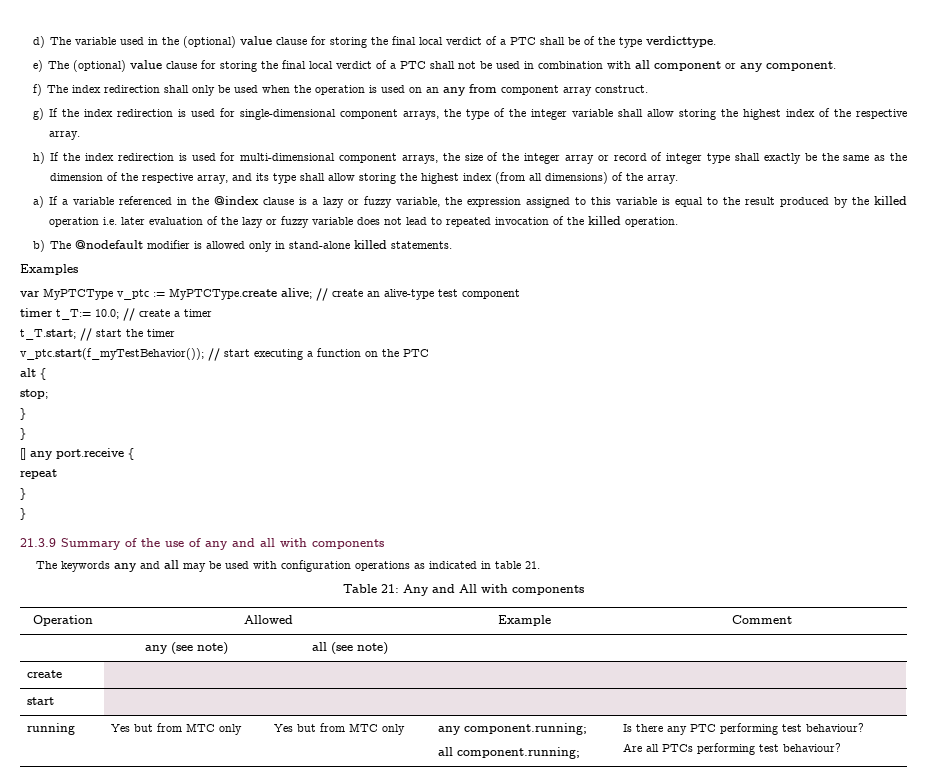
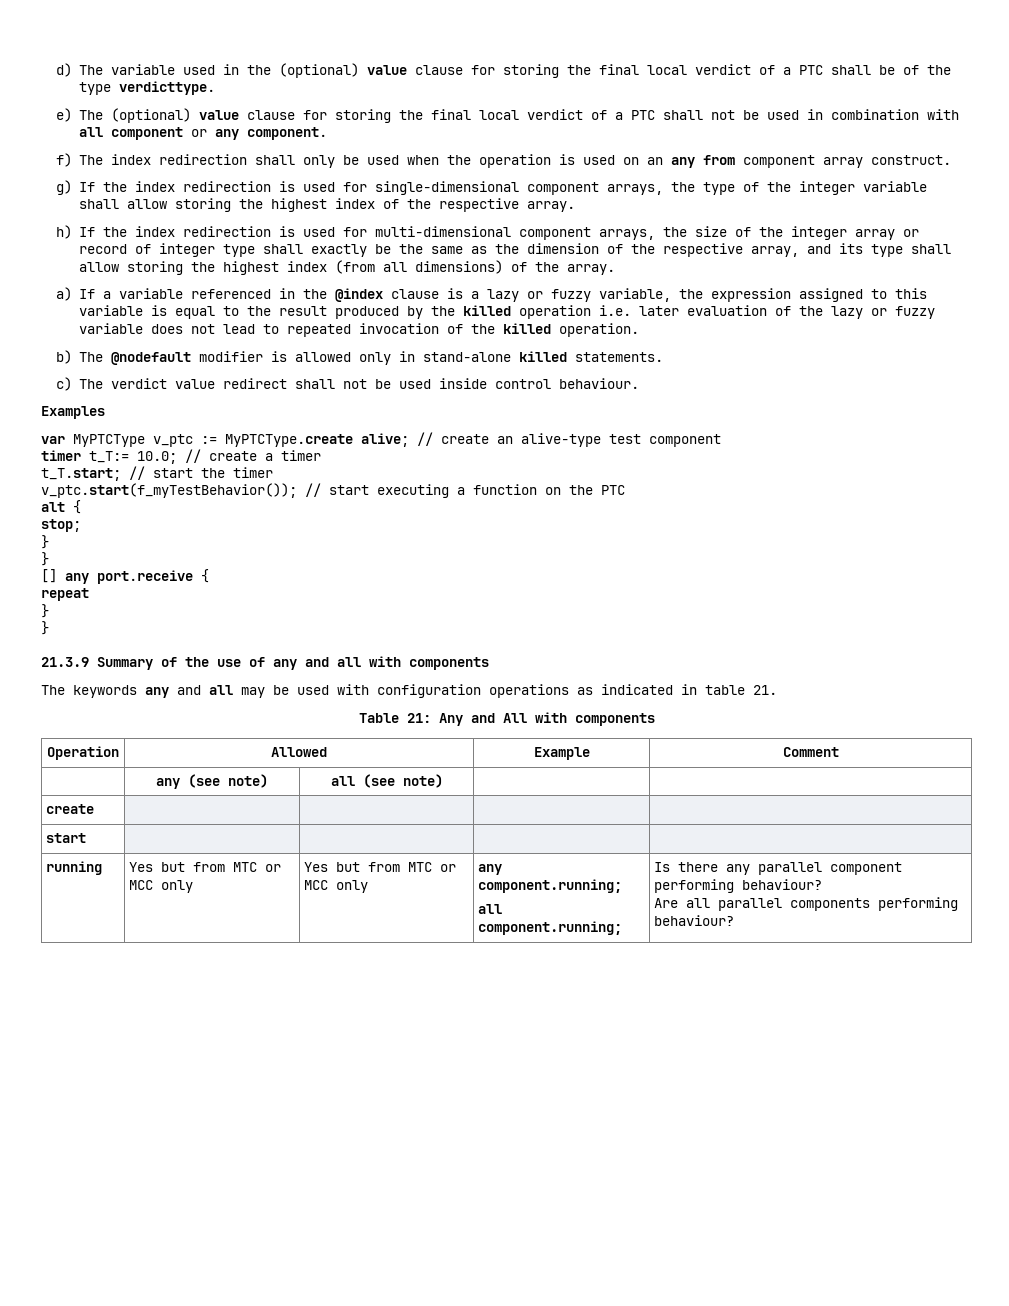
(453, 245) none -> [56,377,639,391] // c) The verdict value redirect shall not be used inside control behaviour.
(215, 727) none -> [265,864,282,872] [129,880,154,890] or MCC
(378, 727) none -> [440,864,457,872] [304,880,329,890] or MCC
[689,723,802,735] PTC performing test -> [758,862,903,875] [654,879,735,893] parallel component performing
[661,743,779,755] PTCs performing test -> [718,897,959,911] parallel components performing

